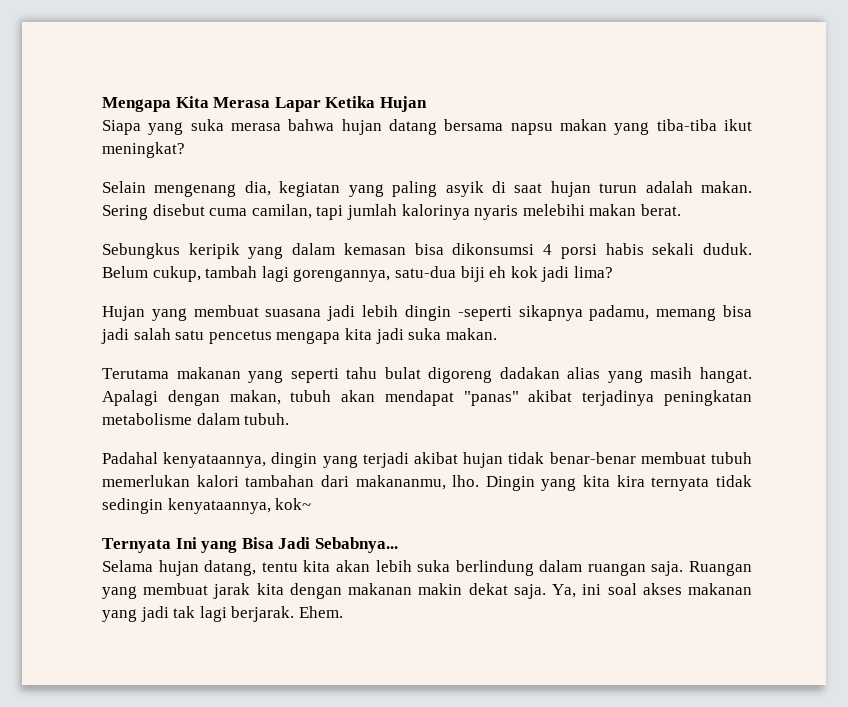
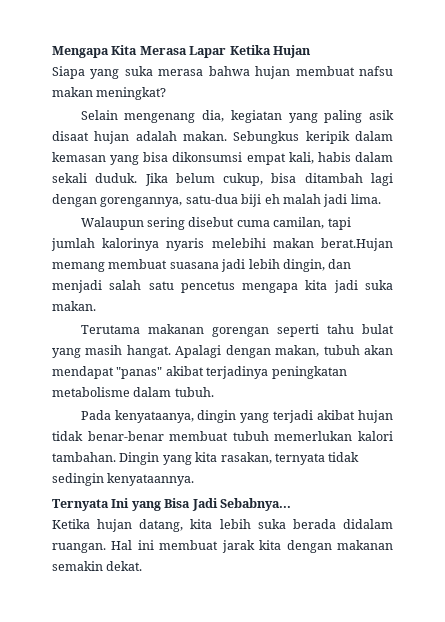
[389,119,752,135] datang bersama napsu makan yang tiba-tiba ikut -> [295,66,393,76] [52,87,93,97] membuat nafsu makan
[445,181,752,197] [102,205,148,220] asyik di saat hujan turun adalah makan. Sering -> [369,110,394,120] [52,131,393,144] [52,152,393,165] [52,173,393,186] [52,194,381,207] [80,217,186,230] asik disaat hujan adalah makan. Sebungkus keripik dalam kemasan yang bisa dikonsumsi empat kali, habis dalam sekali duduk. Jika belum cukup, bisa ditambah lagi dengan gorengannya, satu-dua biji eh malah jadi lima. // Walaupun sering
[640,204,681,216] [102,243,753,259] [102,266,613,282] [102,305,752,321] [101,328,129,344] berat. // Sebungkus keripik yang dalam kemasan bisa dikonsumsi 4 porsi habis sekali duduk. Belum cukup, tambah lagi gorengannya, satu-dua biji eh kok jadi lima? // Hujan yang membuat suasana jadi lebih dingin -seperti sikapnya padamu, memang bisa jadi -> [320,238,393,251] [52,259,352,272] [52,280,102,293] berat.Hujan memang membuat suasana jadi lebih dingin, dan menjadi
[248,370,284,383] yang -> [211,327,269,337] gorengan
[428,367,601,383] digoreng dadakan alias -> (395, 329) none
[102,452,267,468] Padahal kenyataannya, -> [80,410,194,423] Pada kenyataanya,
[245,475,480,490] tambahan dari makananmu, lho. -> [52,452,116,462] tambahan.
[616,475,645,487] kira -> [220,452,272,464] rasakan,
[167,498,312,514] kenyataannya, kok~ -> [107,473,195,486] kenyataannya.
[102,560,153,572] Selama -> [52,519,90,529] Ketika
[261,560,752,576] [102,586,137,599] tentu kita akan lebih suka berlindung dalam ruangan saja. Ruangan yang -> [190,519,393,529] [52,540,154,553] kita lebih suka berada didalam ruangan. Hal ini
[418,583,752,599] [102,606,343,622] makin dekat saja. Ya, ini soal akses makanan yang jadi tak lagi berjarak. Ehem. -> [52,561,143,571] semakin dekat.

